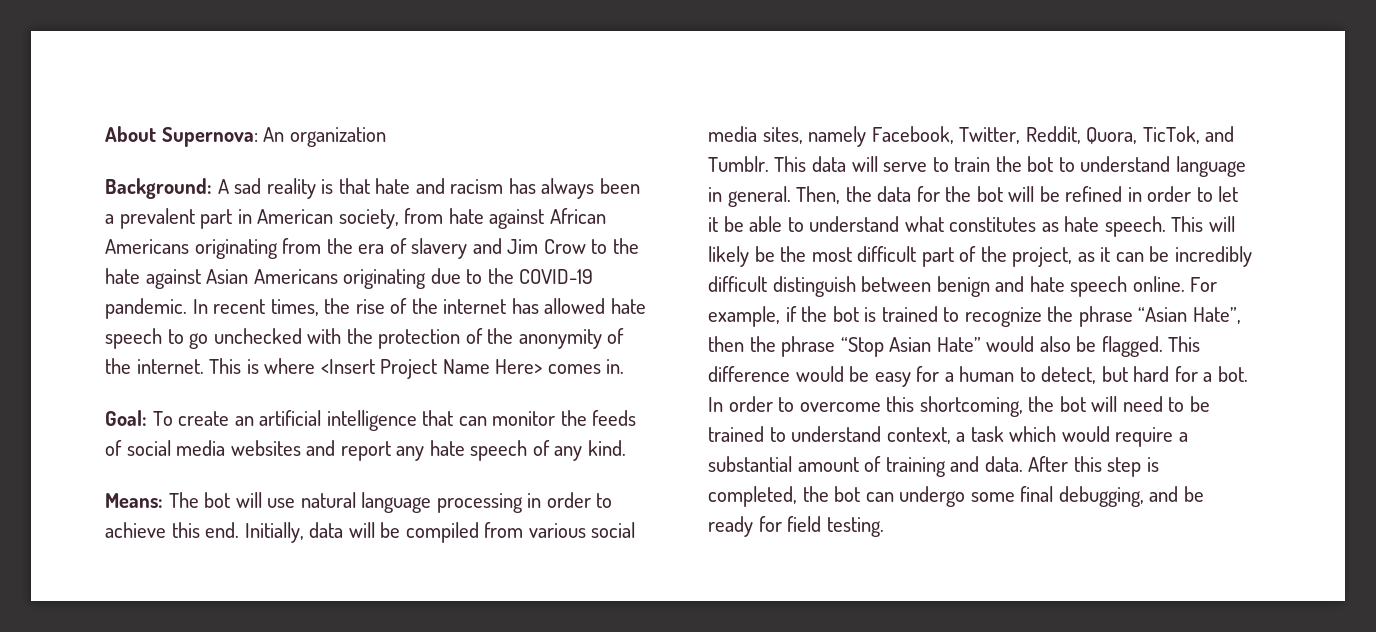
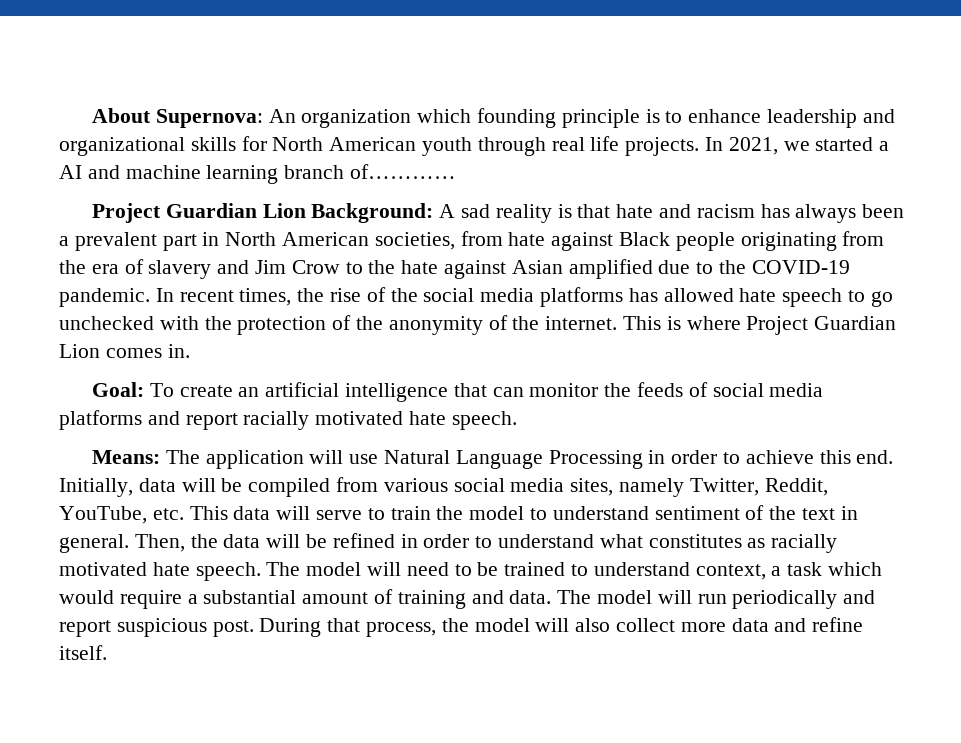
(386, 137) // -> [417,108,895,128] [59,136,890,156] [59,164,457,184] [91,203,306,223] which founding principle is to enhance leadership and organizational skills for North American youth through real life projects. In 2021, we started a AI and machine learning branch of………… // Project Guardian Lion
[257,209,399,229] American society, -> [225,232,455,250] North American societies,
[549,208,606,224] [105,239,189,254] African Americans -> [619,232,735,251] Black people
[253,269,427,289] Americans originating -> [568,259,653,279] amplified
[443,299,507,314] internet -> [423,287,624,307] social media platforms
[320,359,543,379] <Insert Project Name Here> -> [746,316,897,335] [59,344,100,358] Project Guardian Lion
[230,440,626,461] websites and report any hate speech of any kind. -> [59,410,517,430] platforms and report racially motivated hate speech.
[204,492,231,508] bot -> [205,450,304,469] application
[300,492,523,513] natural language processing -> [383,450,643,469] Natural Language Processing
[871,126,954,144] Facebook, -> (685, 487) none
[1086,126,1235,144] [708,156,769,172] Quora, TicTok, and Tumblr. -> [59,506,184,524] YouTube, etc.
[1027,156,1246,177] bot to understand language -> [469,505,836,520] model to understand sentiment of the text
[916,186,1003,202] for the bot -> (261, 541) none
[1218,186,1239,202] [708,216,1235,237] [708,246,1252,267] [708,276,1218,297] [708,306,1241,327] [708,336,1201,357] [708,366,1248,387] [708,396,1086,417] let it be able to understand what constitutes as hate speech. This will likely be the most difficult part of the project, as it can be incredibly difficult distinguish between benign and hate speech online. For example, if the bot is trained to recognize the phrase “Asian Hate”, then the phrase “Stop Asian Hate” would also be flagged. This difference would be easy for a human to detect, but hard for a bot. In order to overcome this shortcoming, the bot -> [498,534,838,553] [59,562,362,581] understand what constitutes as racially motivated hate speech. The model
[1028,456,1159,477] [708,486,1204,507] [708,516,884,537] After this step is completed, the bot can undergo some final debugging, and be ready for field testing. -> [557,590,876,609] [59,617,864,637] [59,645,107,660] The model will run periodically and report suspicious post. During that process, the model will also collect more data and refine itself.

